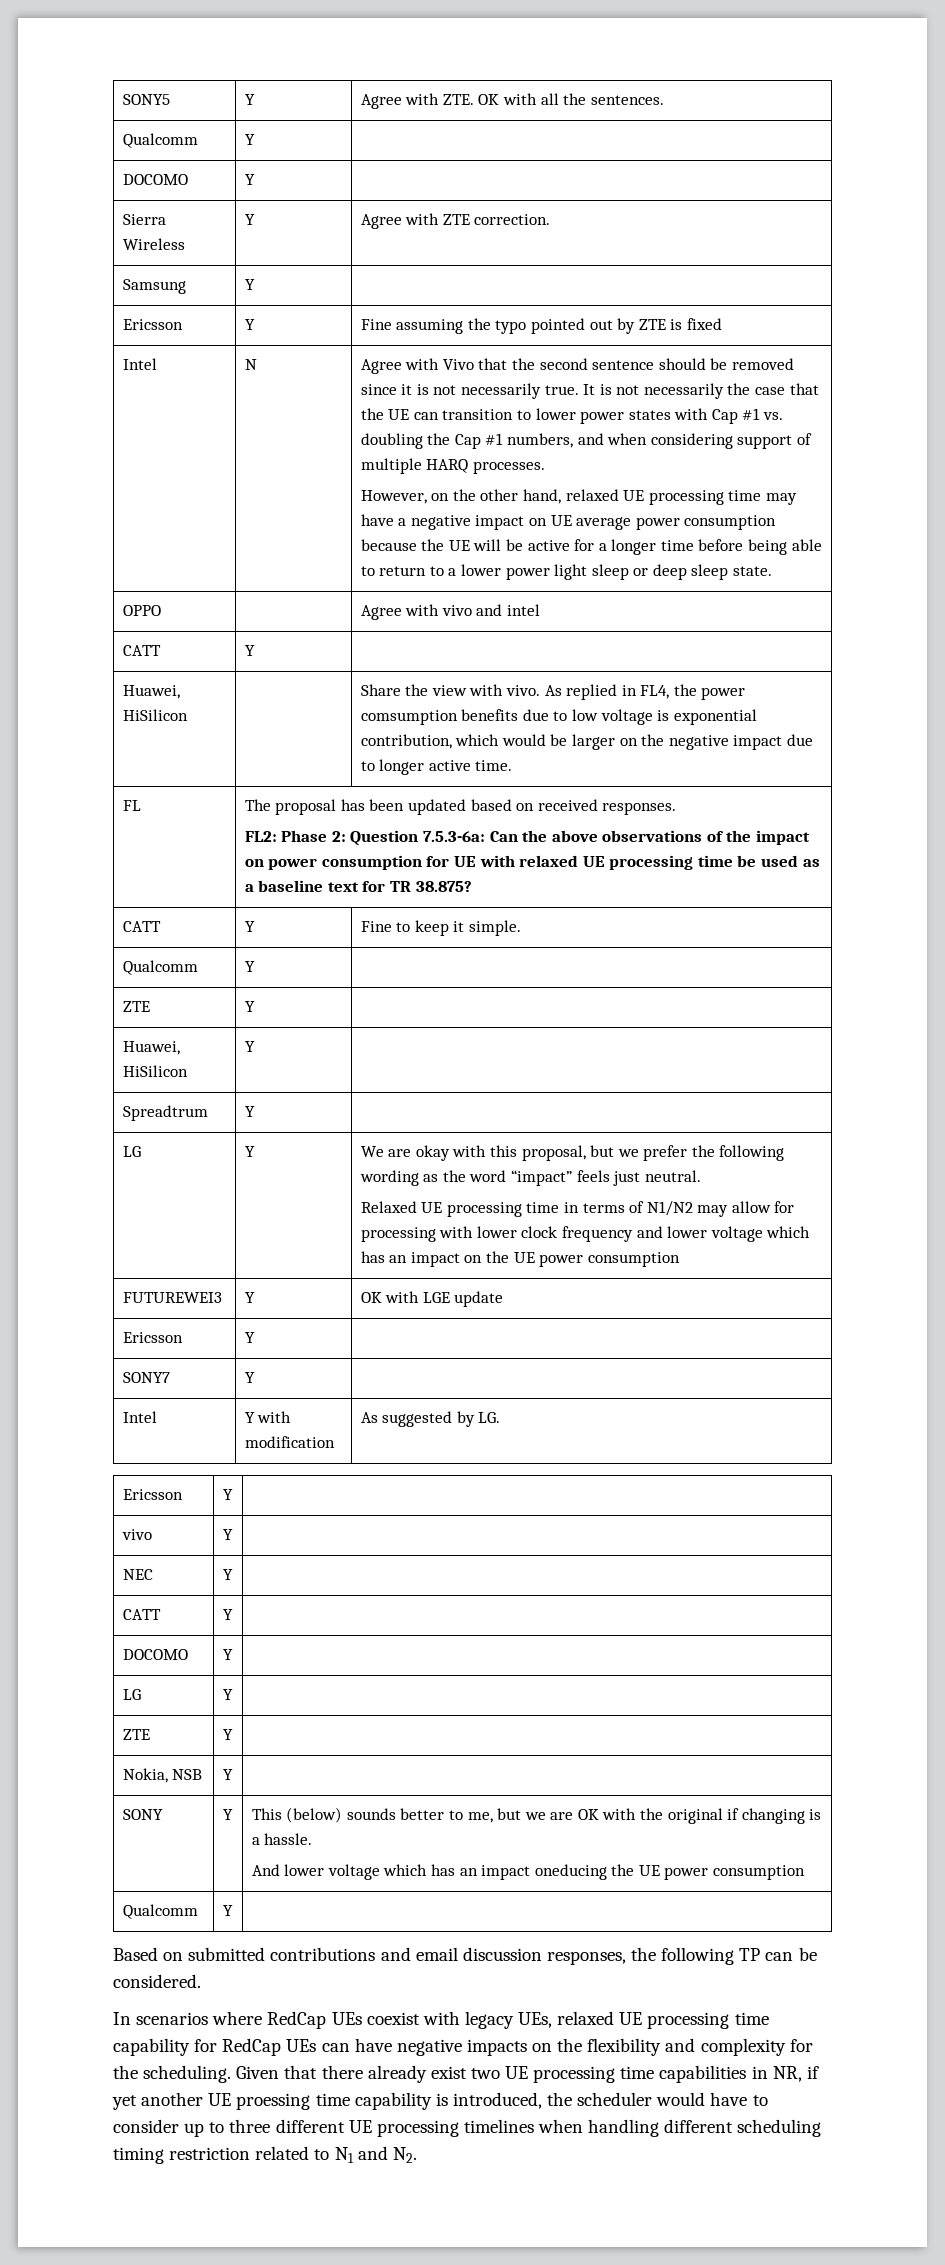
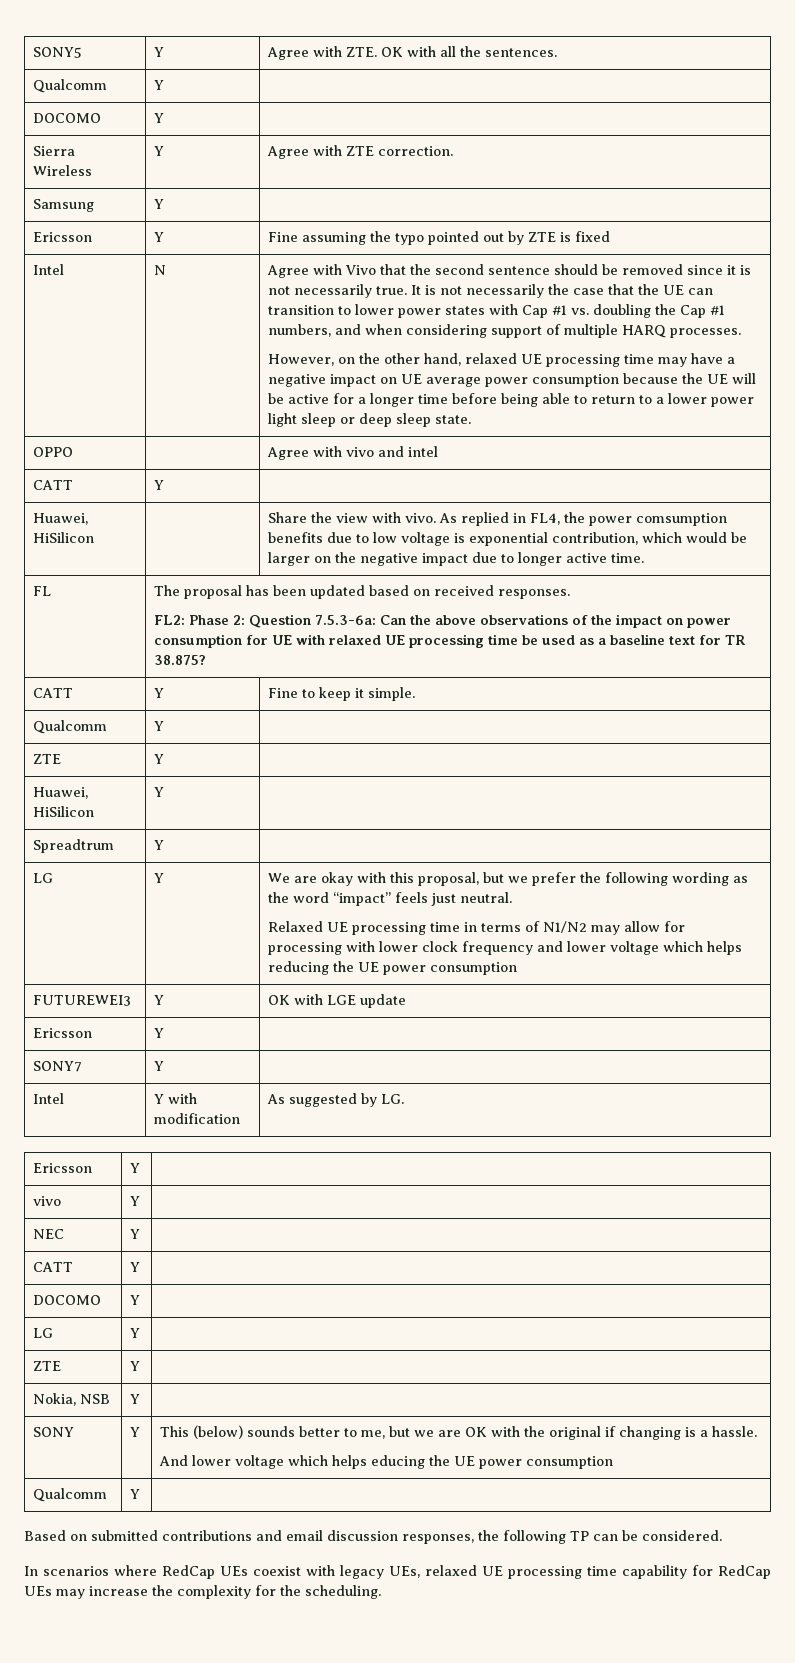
[360,1251,483,1267] has an impact on -> [707,941,743,955] [268,961,330,975] helps reducing
[430,1864,607,1880] has an impact oneducing -> [332,1455,426,1469] helps educing
[321,2038,813,2056] [113,2065,819,2083] [112,2092,768,2110] [113,2119,822,2137] [113,2146,417,2164] can have negative impacts on the flexibility and complexity for the scheduling. Given that there already exist two UE processing time capabilities in NR, if yet another UE proessing time capability is introduced, the scheduler would have to consider up to three different UE processing timelines when handling different scheduling timing restriction related to N1 and N2. -> [56,1585,381,1599] may increase the complexity for the scheduling.

